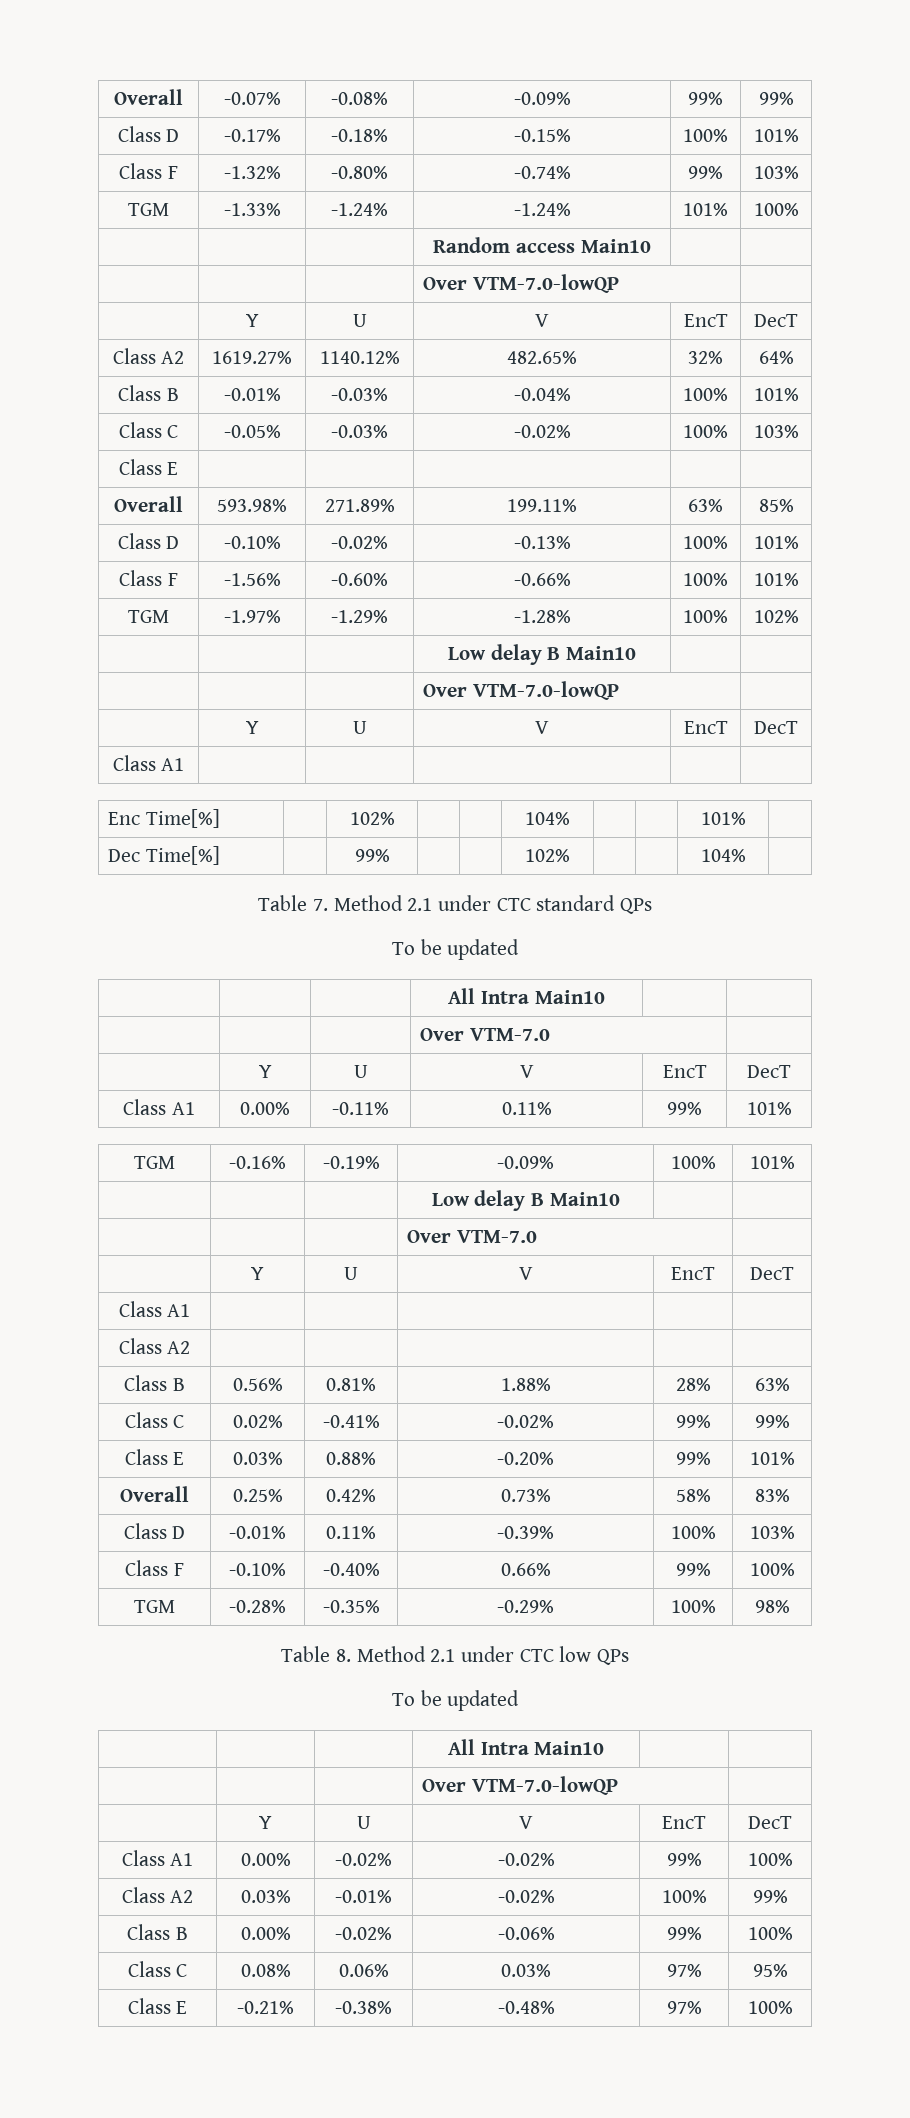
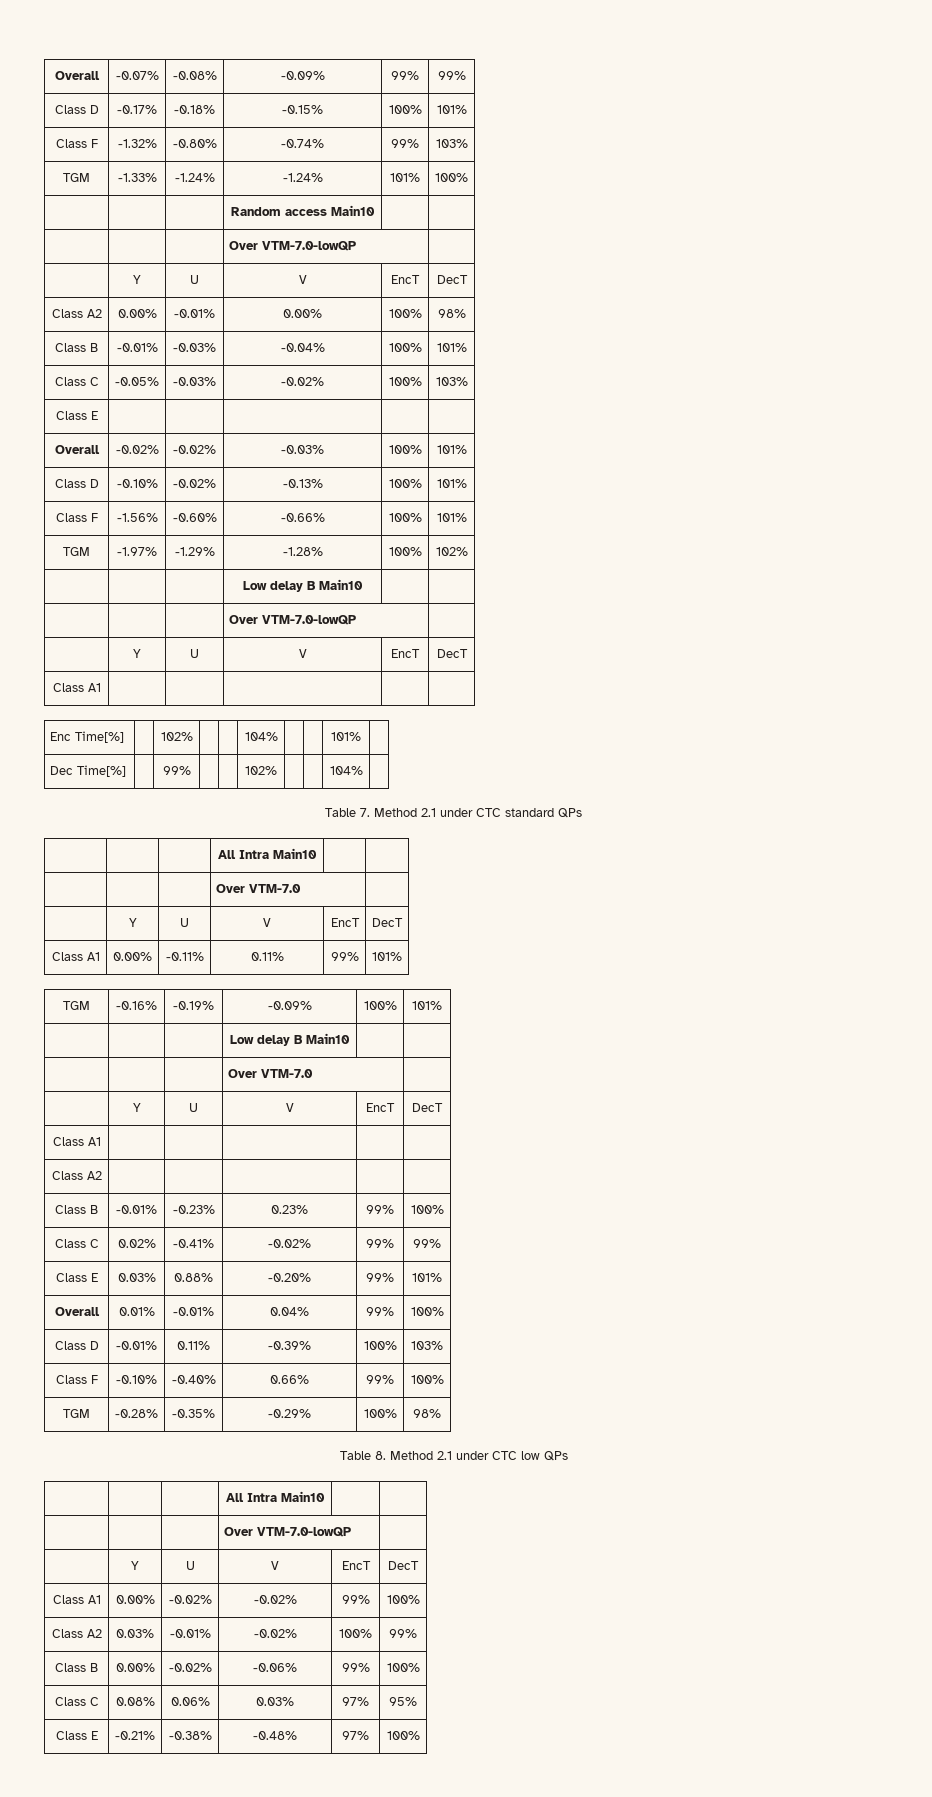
[212,351,292,364] [319,351,400,364] [507,351,577,364] [688,351,723,364] [758,351,794,364] 1619.27% | 1140.12% | 482.65% | 32% | 64% -> [117,309,157,318] [174,309,215,318] [283,309,322,318] [388,309,422,318] [437,309,466,318] 0.00% | -0.01% | 0.00% | 100% | 98%
[217,499,287,512] [324,499,395,512] [507,499,577,512] [688,499,723,512] [758,499,794,512] 593.98% | 271.89% | 199.11% | 63% | 85% -> [115,445,159,454] [173,445,216,454] [281,445,324,454] [388,445,422,454] [436,445,467,454] -0.02% | -0.02% | -0.03% | 100% | 101%
[391,939,520,960] // To be updated -> (582, 813) none
[232,1378,283,1391] [326,1378,376,1391] [500,1378,551,1391] [675,1378,711,1391] [754,1378,790,1391] 0.56% | 0.81% | 1.88% | 28% | 63% -> [116,1205,157,1214] [172,1205,215,1214] [271,1205,308,1214] [366,1205,394,1214] [410,1205,444,1214] -0.01% | -0.23% | 0.23% | 99% | 100%
[232,1489,283,1502] [326,1489,376,1502] [500,1489,551,1502] [675,1489,711,1502] [754,1489,790,1502] 0.25% | 0.42% | 0.73% | 58% | 83% -> [118,1307,155,1316] [173,1307,214,1316] [270,1307,309,1316] [366,1307,394,1316] [410,1307,444,1316] 0.01% | -0.01% | 0.04% | 99% | 100%
[391,1690,520,1711] // To be updated -> (568, 1456) none

